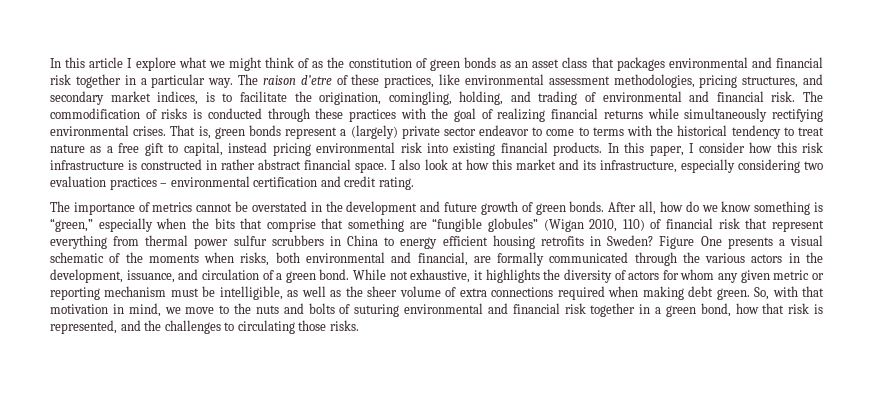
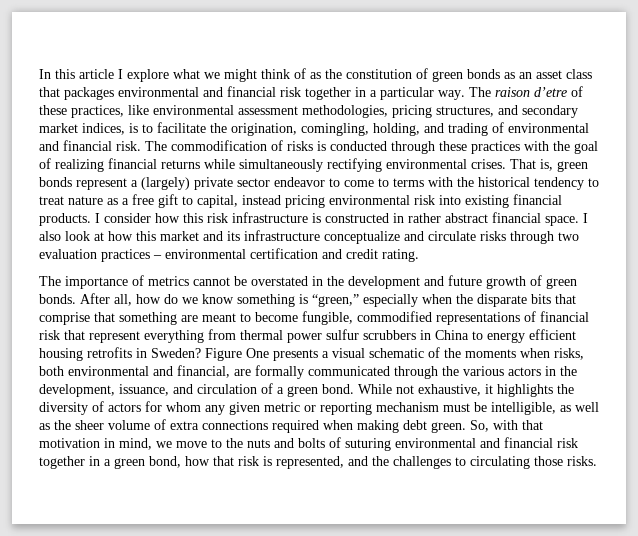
[607,142,684,156] In this paper, -> (91, 219) none
[599,159,800,173] infrastructure, especially considering -> [244,230,554,244] infrastructure conceptualize and circulate risks through
(209, 223) none -> [477,294,527,307] disparate
[432,218,645,232] “fungible globules” (Wigan 2010, 110) -> [202,311,520,325] meant to become fungible, commodified representations

